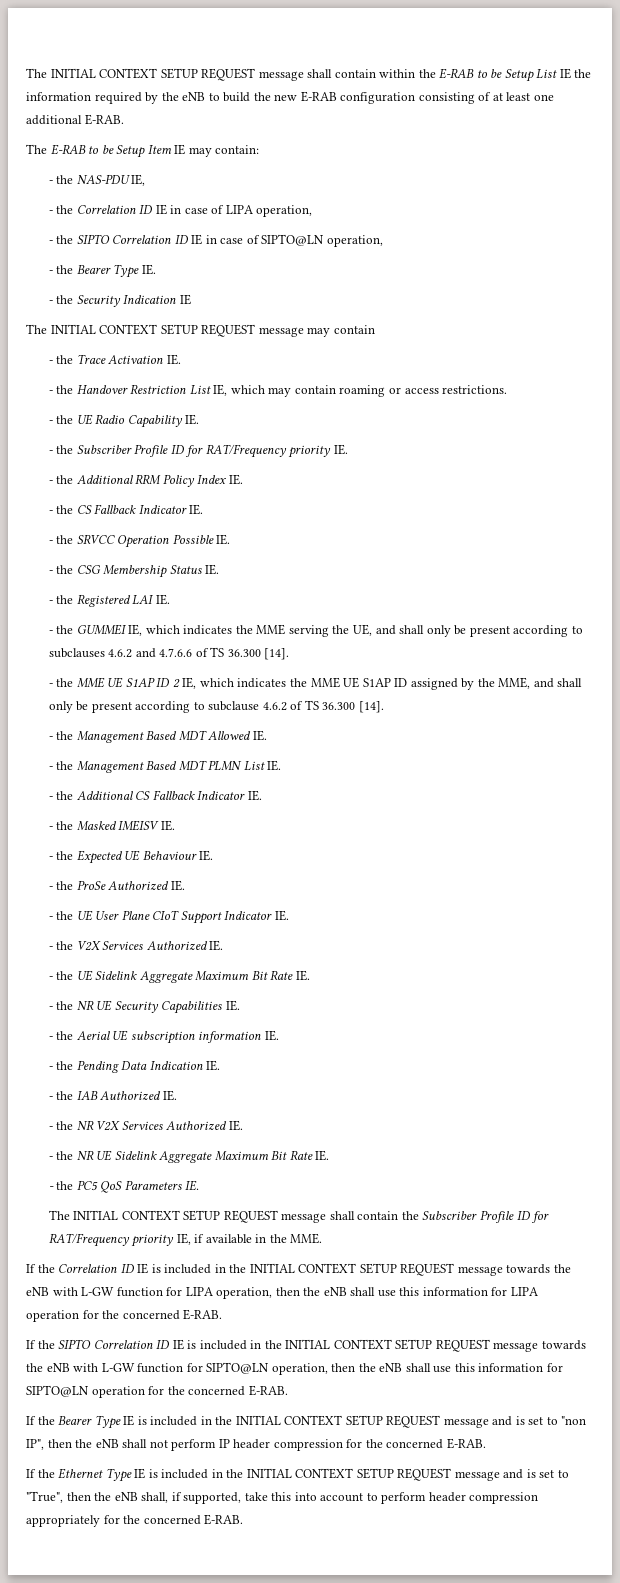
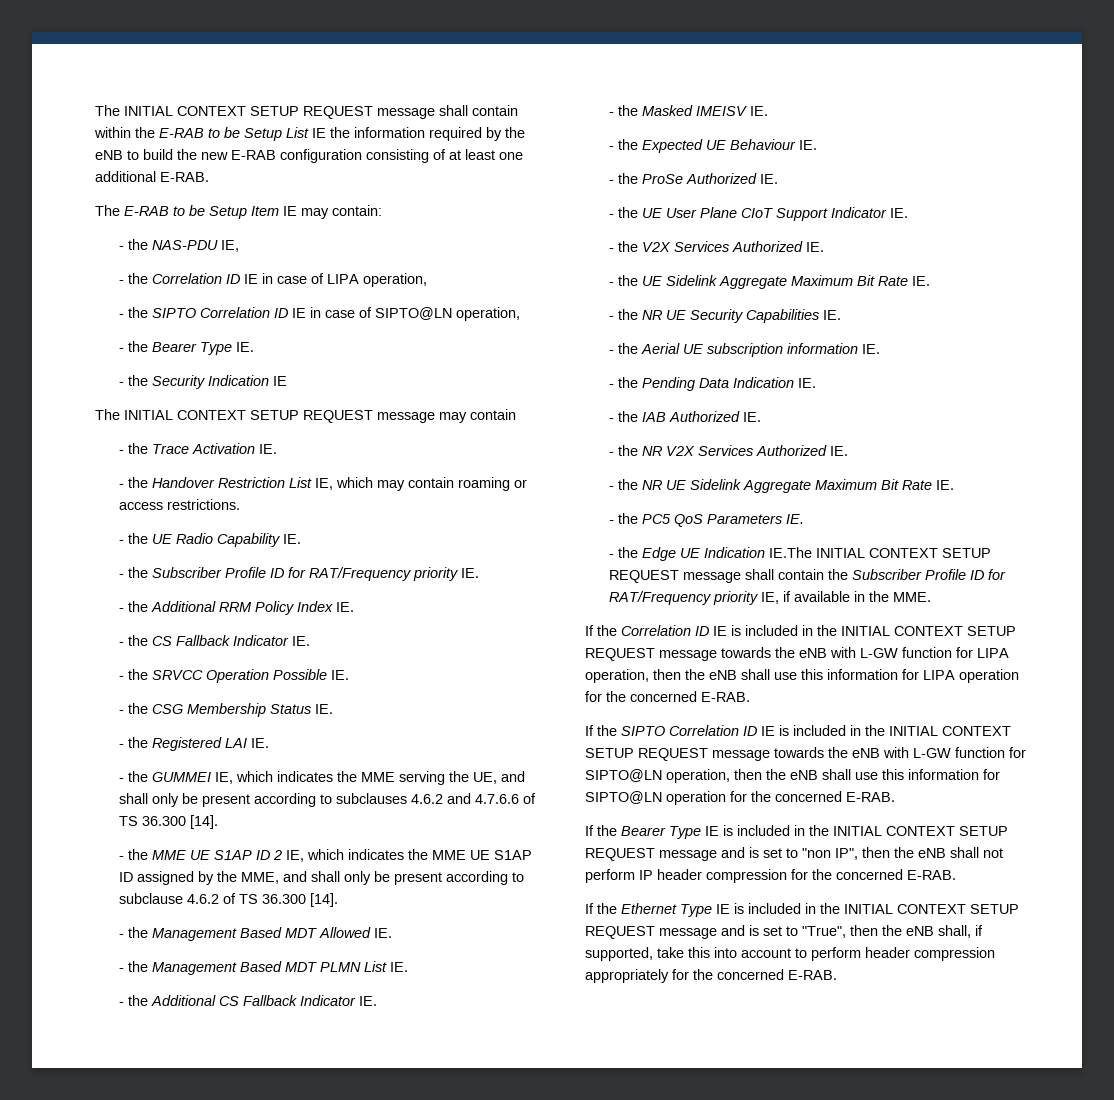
[48,1210,70,1220] The -> [608,547,812,561] - the Edge UE Indication IE.The

